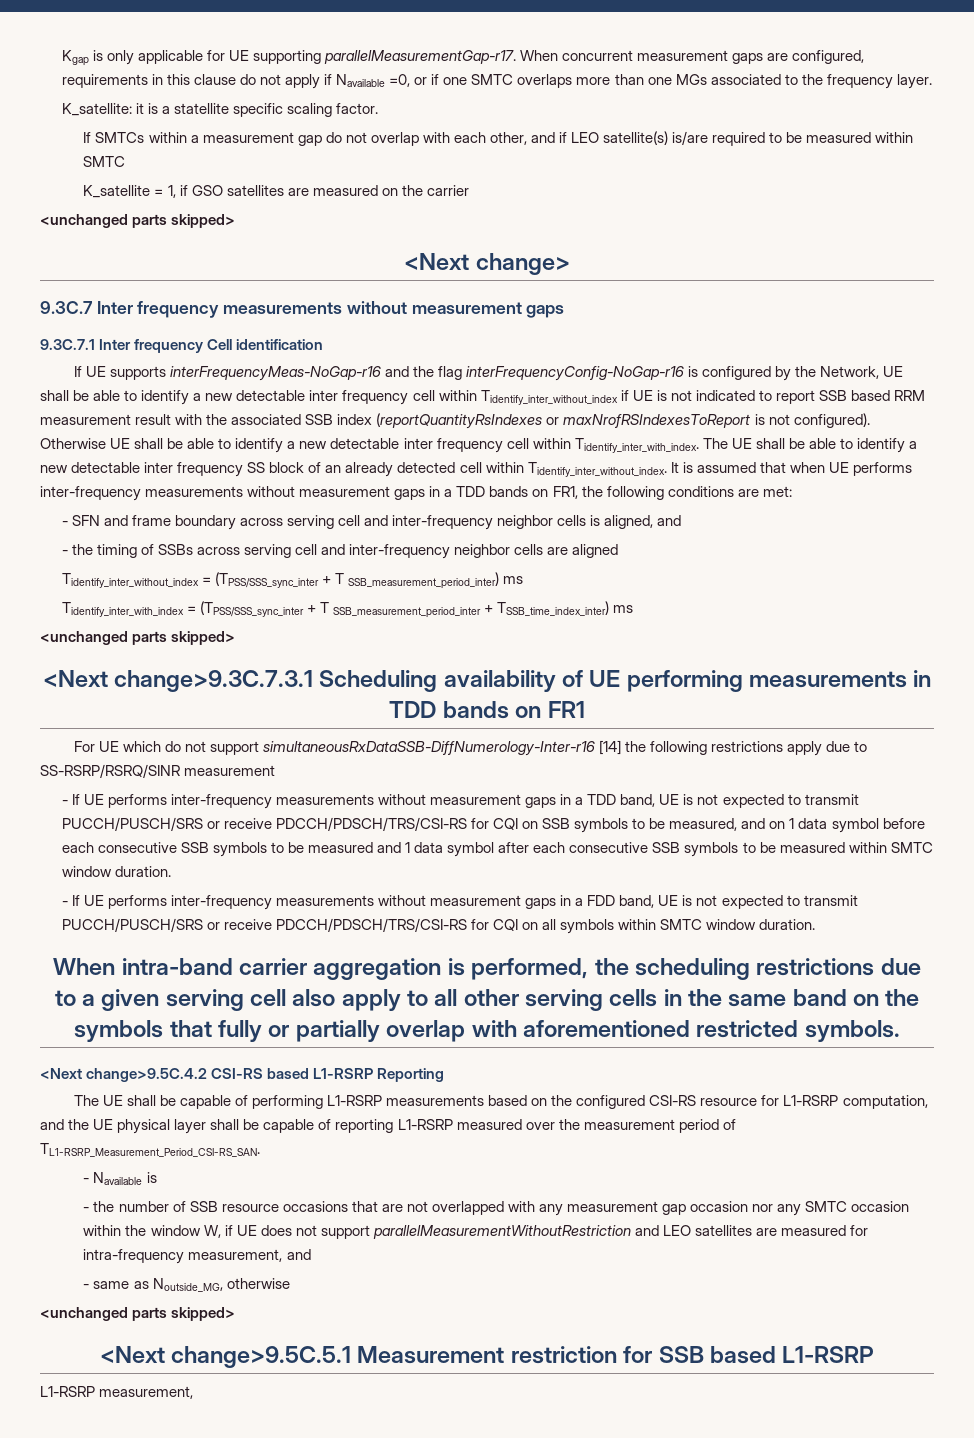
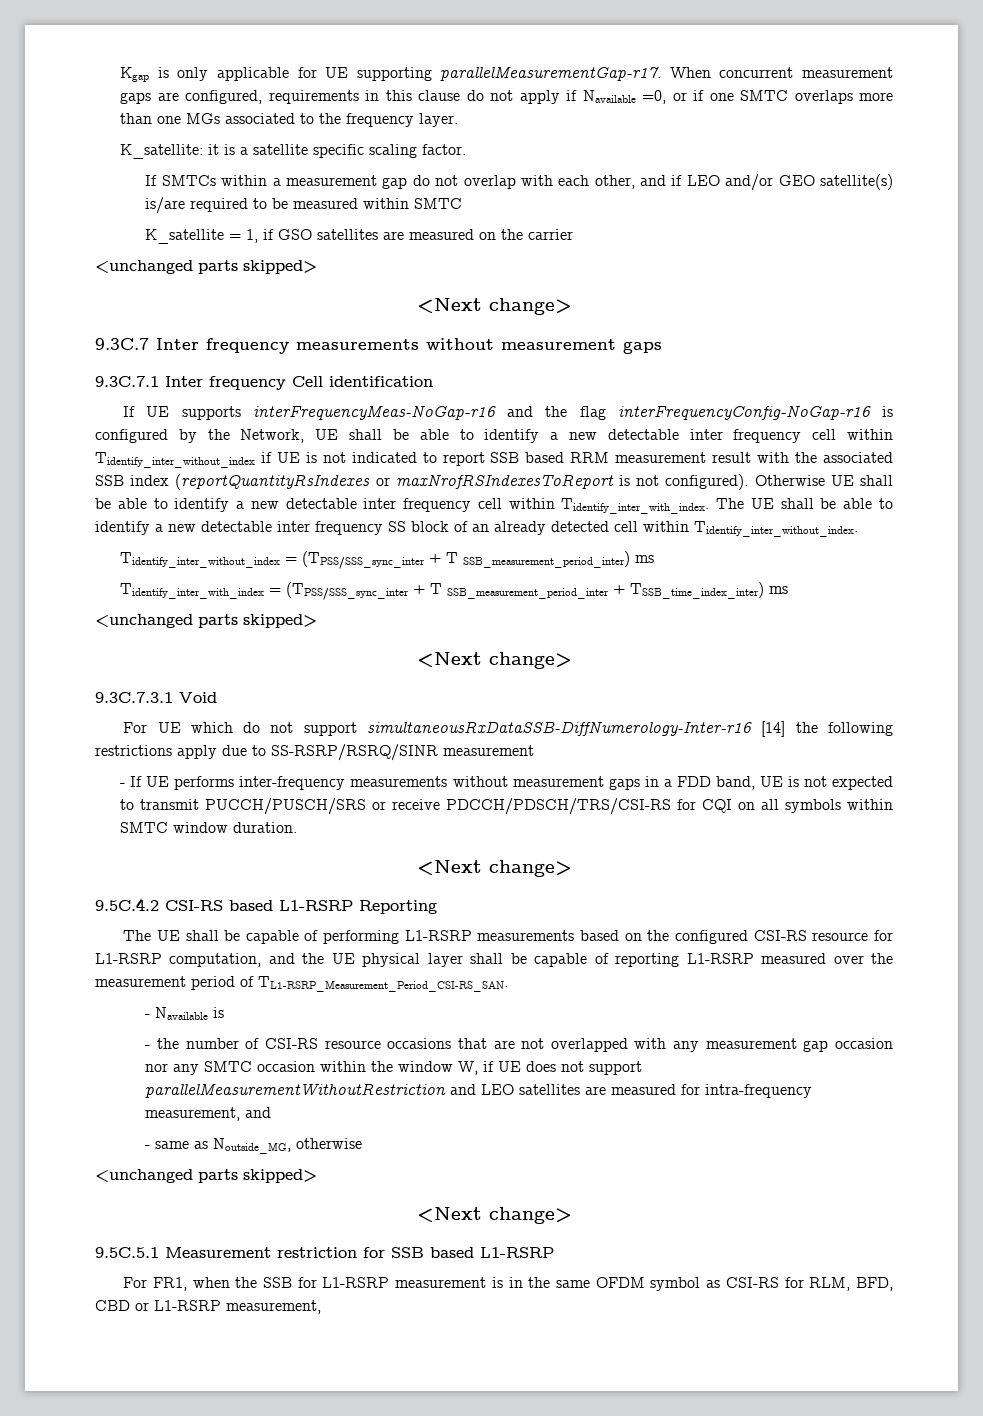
[173,103,229,114] statellite -> [253,144,309,155] satellite
(600, 137) none -> [725,174,815,191] and/or GEO
[670,462,912,476] [40,486,792,501] [61,515,682,530] [61,544,619,559] It is assumed that when UE performs inter-frequency measurements without measurement gaps in a TDD bands on FR1, the following conditions are met: // - SFN and frame boundary across serving cell and inter-frequency neighbor cells is aligned, and // - the timing of SSBs across serving cell and inter-frequency neighbor cells are aligned -> (858, 529) none
[113,670,932,692] [389,701,585,719] change>9.3C.7.3.1 Scheduling availability of UE performing measurements in TDD bands on FR1 -> [488,652,572,669] [95,692,217,703] change> // 9.3C.7.3.1 Void
[61,794,859,809] [61,817,925,833] [61,842,933,857] [61,866,171,877] // - If UE performs inter-frequency measurements without measurement gaps in a TDD band, UE is not expected to transmit PUCCH/PUSCH/SRS or receive PDCCH/PDSCH/TRS/CSI-RS for CQI on SSB symbols to be measured, and on 1 data symbol before each consecutive SSB symbols to be measured and 1 data symbol after each consecutive SSB symbols to be measured within SMTC window duration. -> (534, 750) none
[53,958,921,980] [54,989,920,1011] [74,1020,900,1042] [40,1068,208,1082] When intra-band carrier aggregation is performed, the scheduling restrictions due to a given serving cell also apply to all other serving cells in the same band on the symbols that fully or partially overlap with aforementioned restricted symbols. // <Next change>9.5C.4.2 -> [416,860,572,877] [95,898,159,911] <Next change> // 9.5C.4.2
[189,1201,218,1212] SSB -> [264,1038,318,1049] CSI-RS
[171,1346,352,1368] change>9.5C.5.1 -> [488,1207,572,1224] [95,1247,159,1258] change> // 9.5C.5.1
(875, 1354) none -> [123,1277,894,1291] [95,1300,149,1311] For FR1, when the SSB for L1-RSRP measurement is in the same OFDM symbol as CSI-RS for RLM, BFD, CBD or

